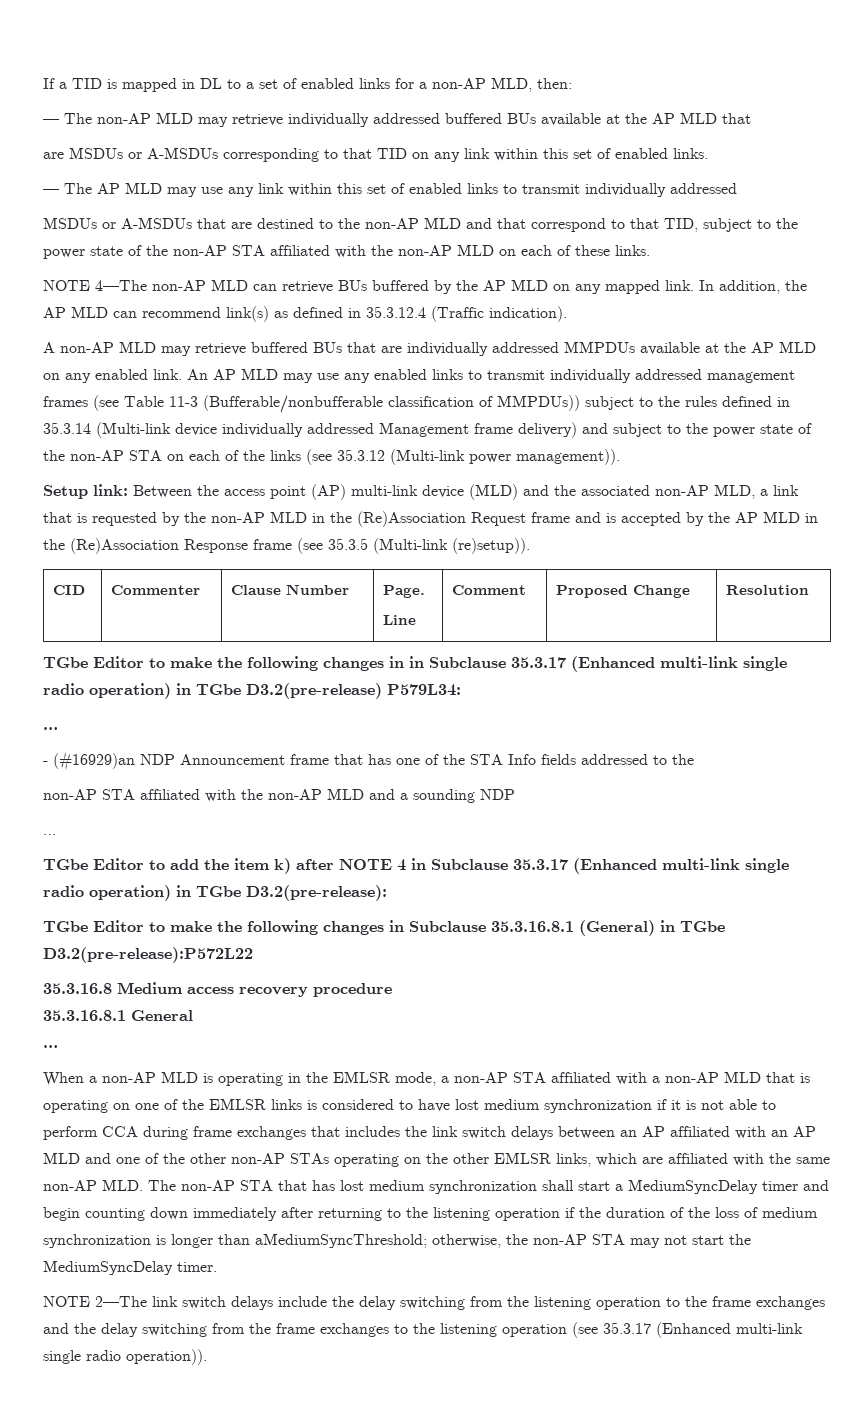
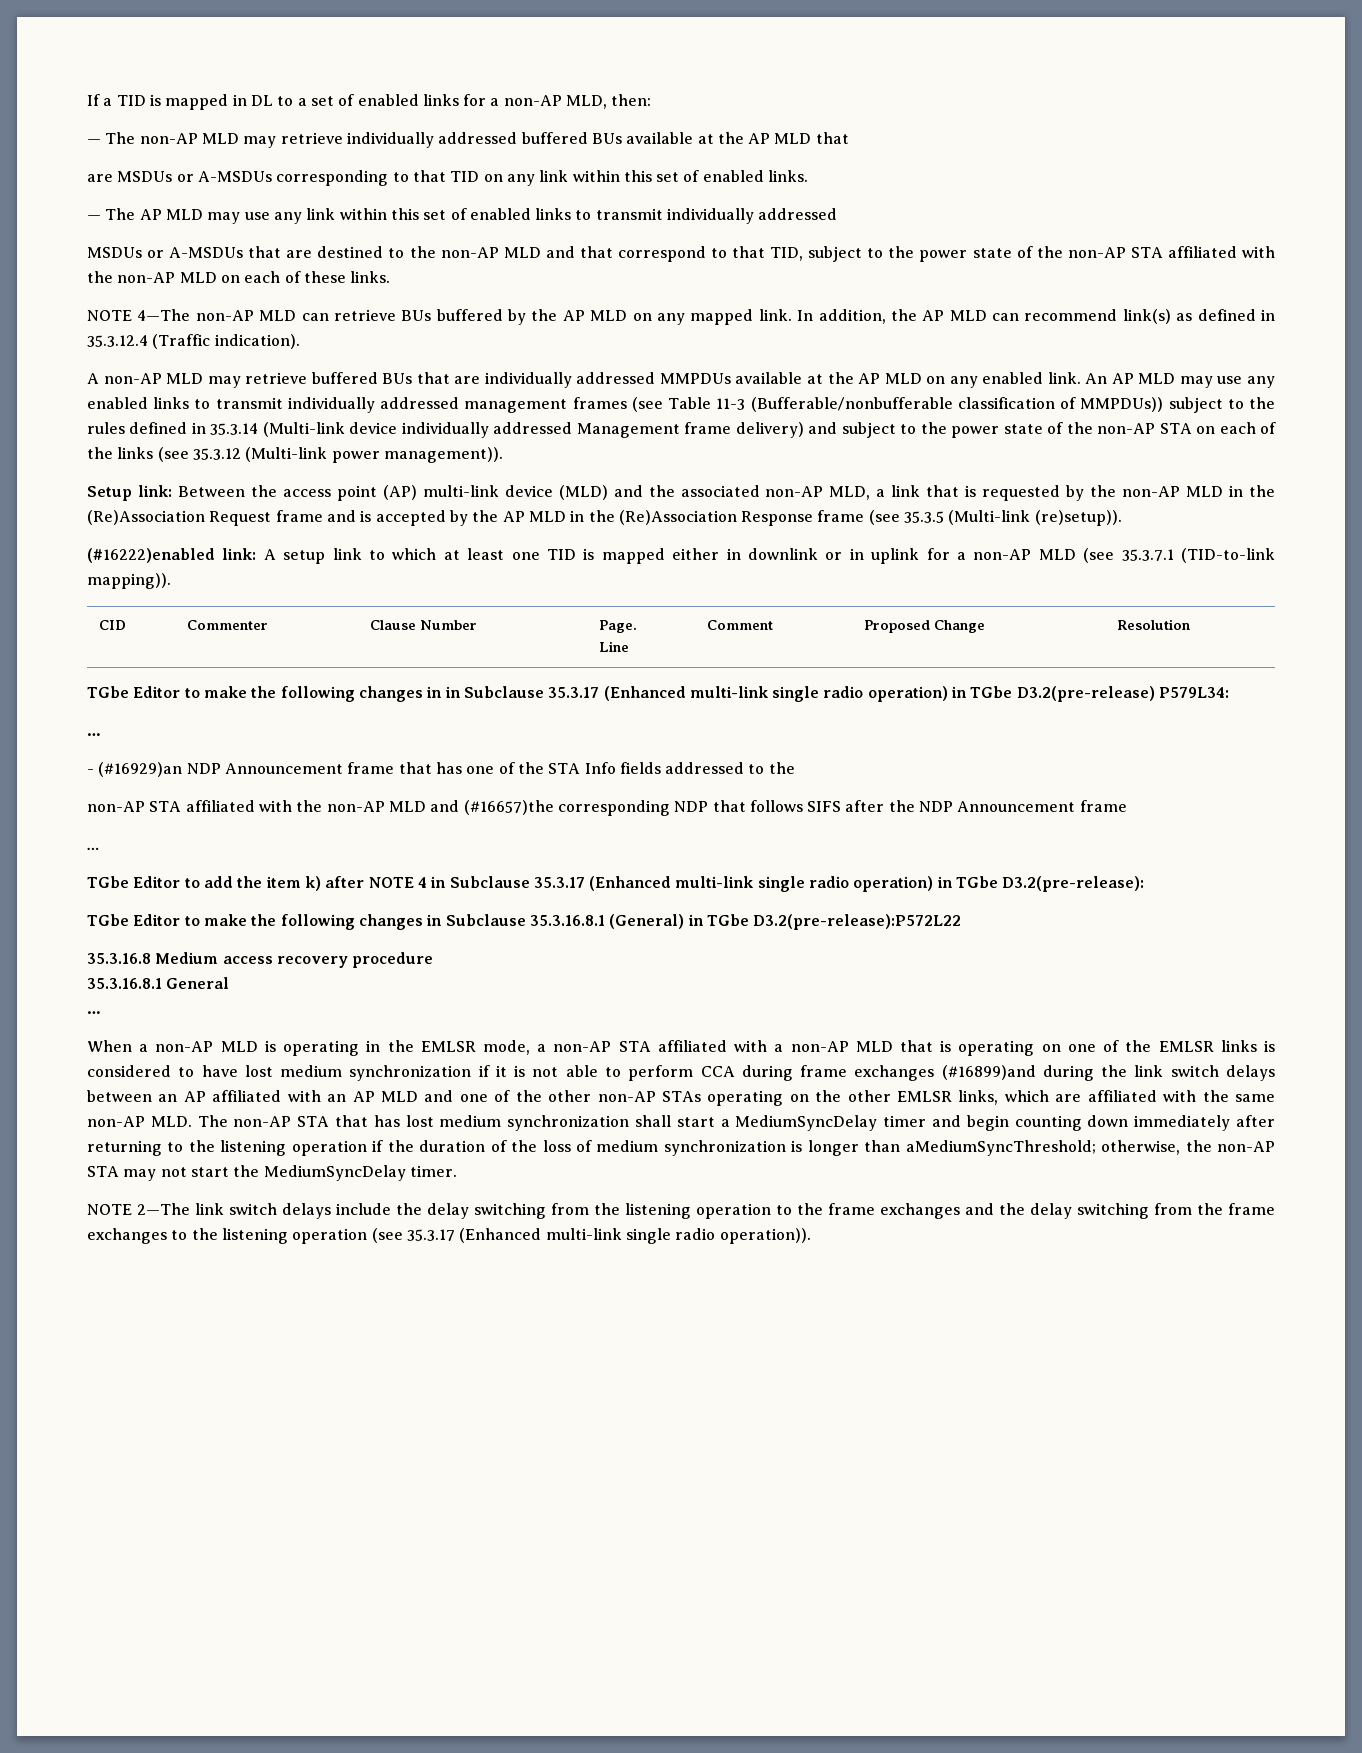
(530, 546) none -> [87,548,1275,564] [87,573,171,589] // (#16222)enabled link: A setup link to which at least one TID is mapped either in downlink or in uplink for a non-AP MLD (see 35.3.7.1 (TID-to-link mapping)).
[400,789,515,803] a sounding NDP -> [463,800,1127,816] (#16657)the corresponding NDP that follows SIFS after the NDP Announcement frame
[311,1126,400,1137] that includes -> [941,1065,1094,1081] (#16899)and during

